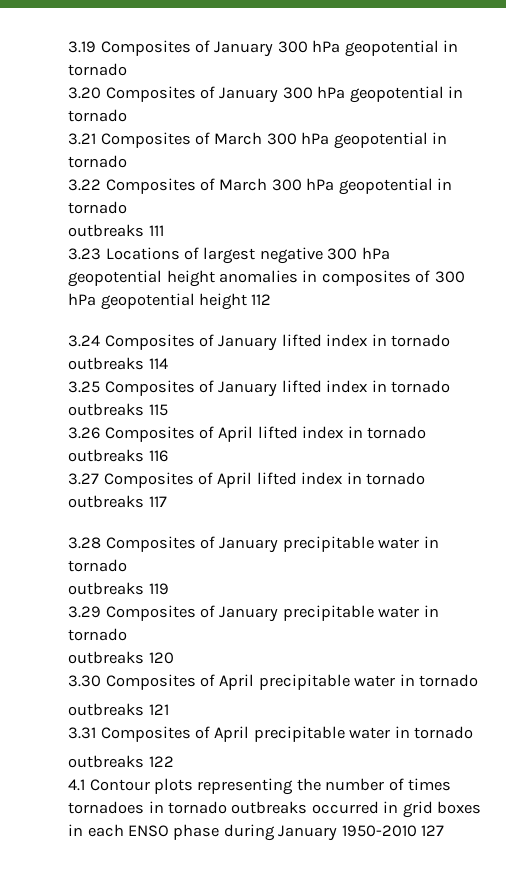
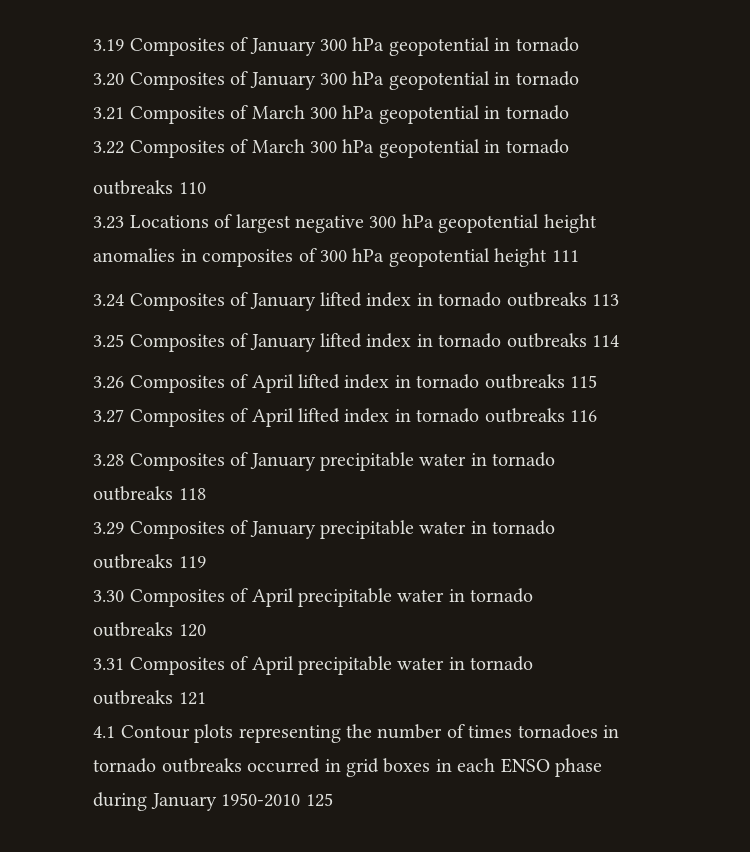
[148,225,164,236] 111 -> [178,182,206,194] 110
[251,294,272,305] 112 -> [551,250,579,262] 111
[148,358,168,369] 114 -> [591,294,619,306] 113
[148,404,168,416] 115 -> [591,335,619,347] 114
[148,450,168,462] 116 -> [569,375,597,388] 115
[148,496,167,507] 117 -> [569,410,597,422] 116
[148,583,169,595] 119 -> [178,488,206,500] 118
[148,652,174,664] 120 -> [178,556,206,568] 119
[148,704,169,715] 121 -> [178,624,206,637] 120
[148,756,174,767] 122 -> [178,692,206,705] 121
[421,825,445,836] 127 -> [305,793,333,807] 125

